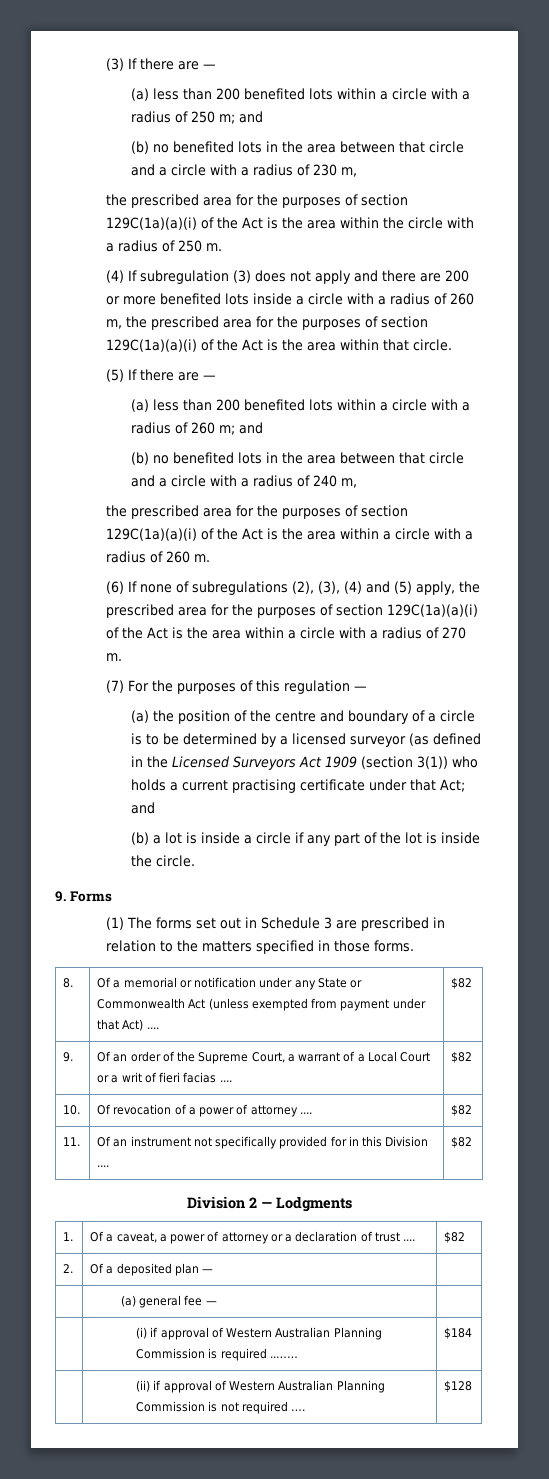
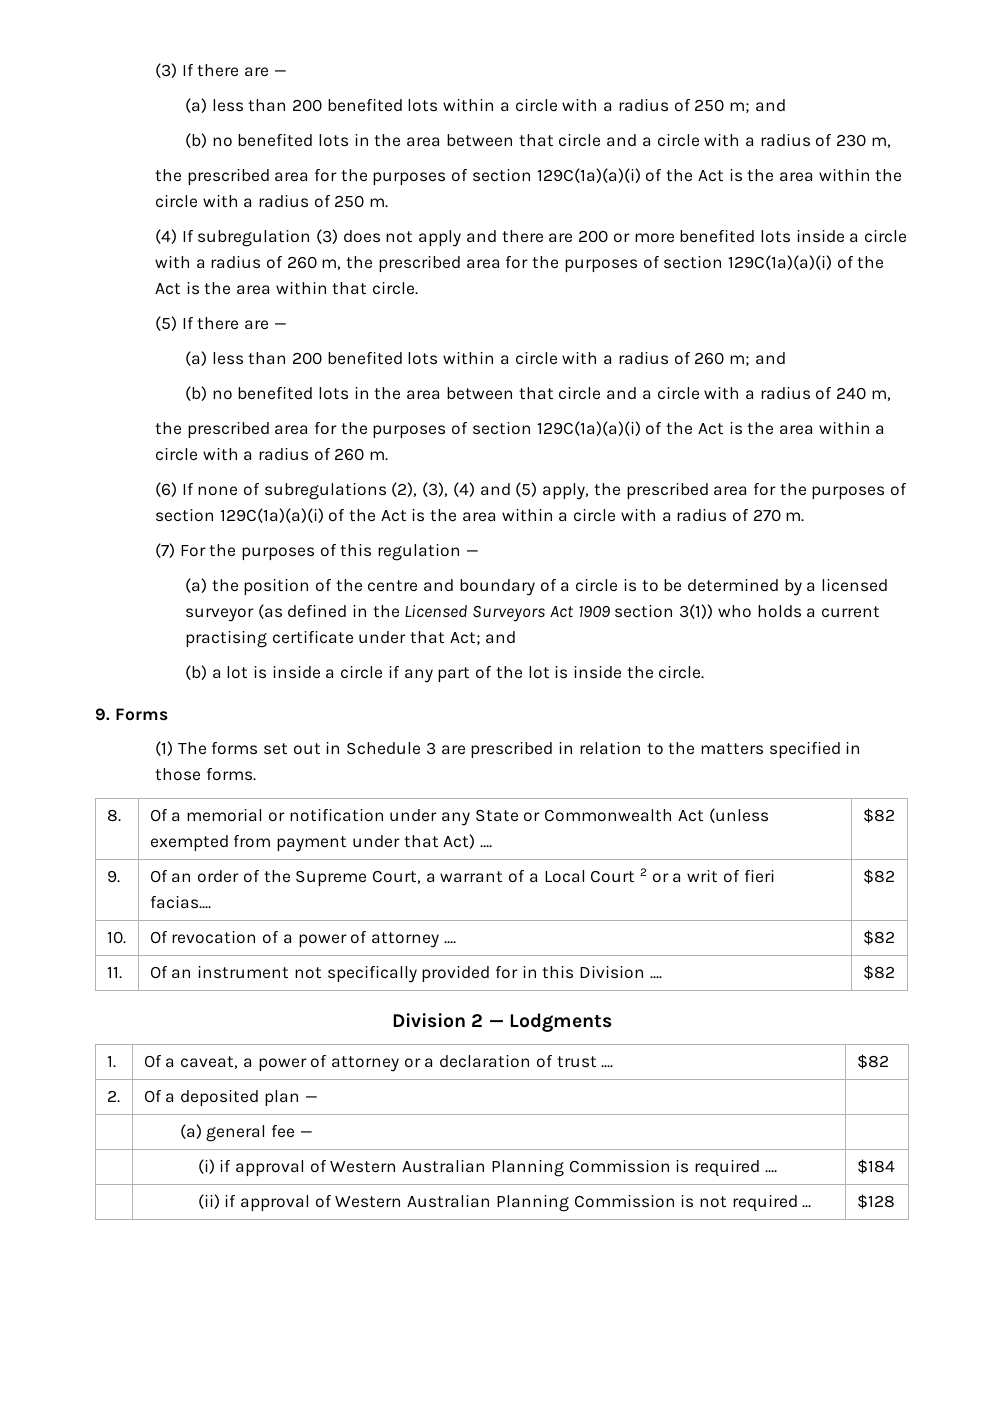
[361,756,414,769] (section -> [614,604,675,618] section
(431, 1057) none -> [640,868,648,876] 2
[183,1072,232,1083] facias .... -> [149,895,211,909] facias....
[269,1356,298,1358] ..…… -> [764,1170,777,1173] ....
[291,1409,306,1411] …. -> [802,1205,812,1208] ...

